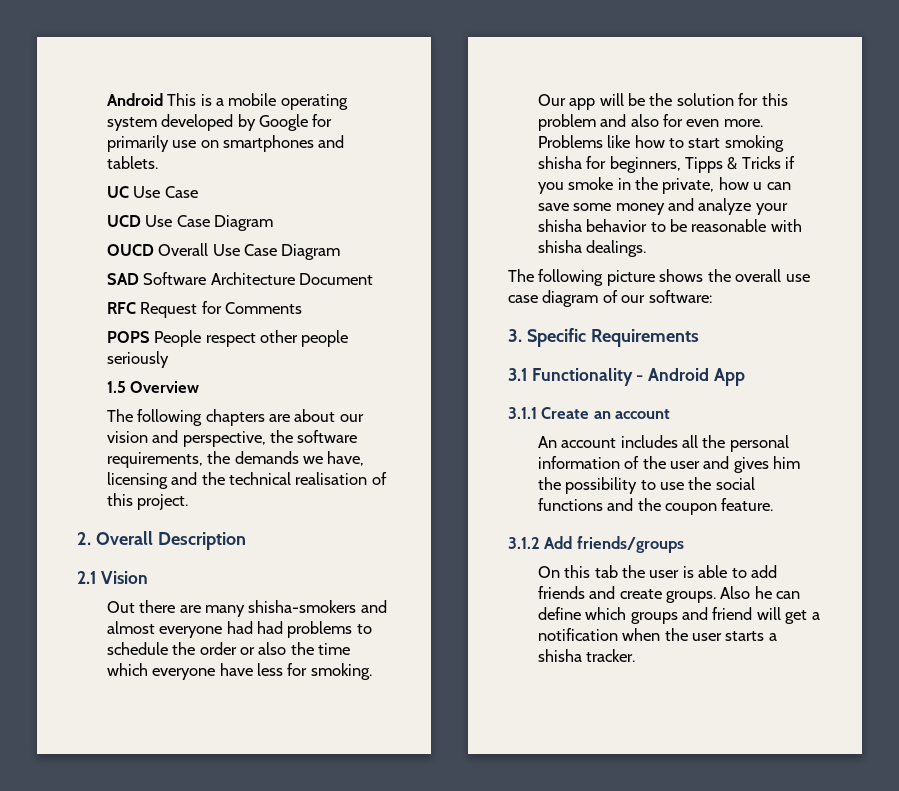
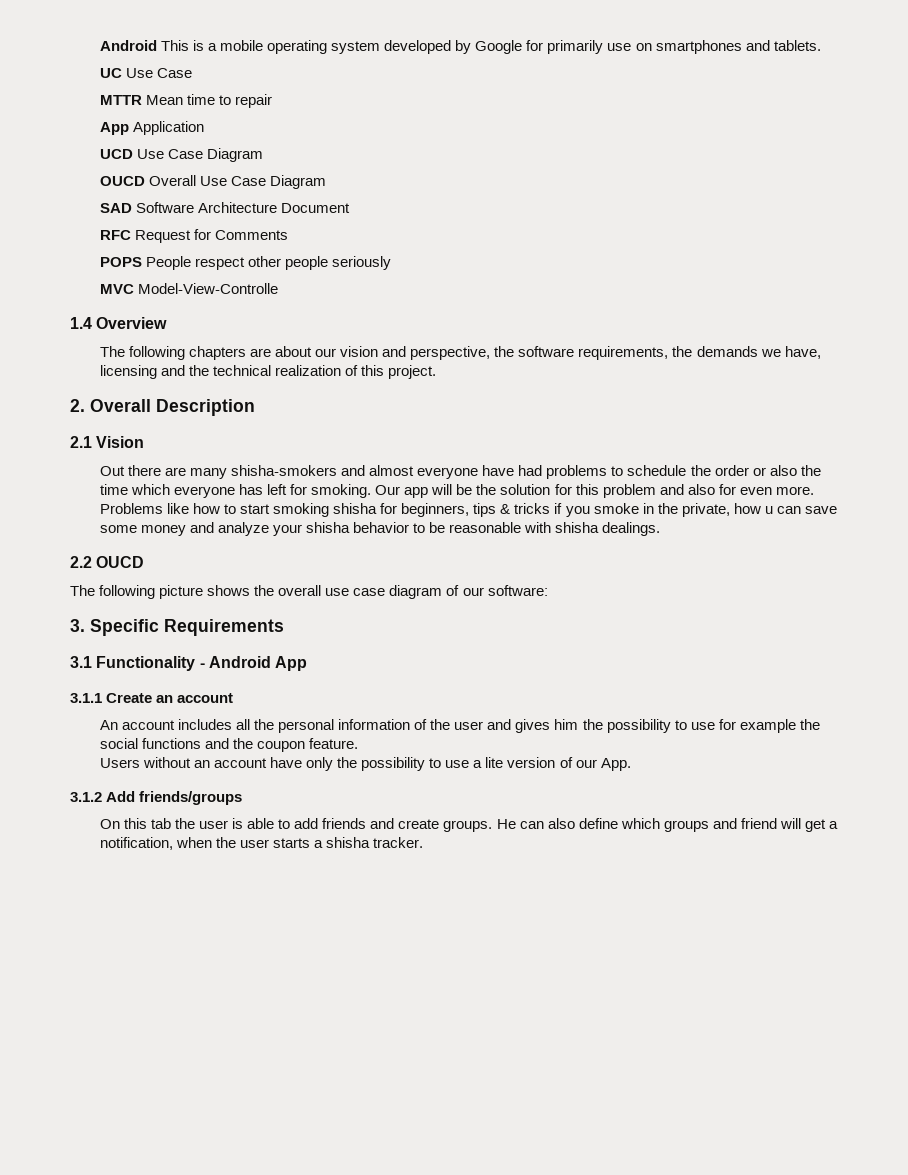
(198, 192) none -> [99,94,273,108] [99,121,204,135] // MTTR Mean time to repair // App Application
[106,381,126,393] 1.5 -> [99,283,278,294] [70,317,92,329] MVC Model-View-Controlle // 1.4
[295,472,368,485] realisation -> [275,365,342,376] realization
[226,621,253,634] had -> [482,465,515,476] have
[219,663,283,676] have less -> [239,484,288,495] has left
[684,156,781,173] Tipps & Tricks -> [473,503,551,517] tips & tricks
(647, 248) none -> [70,556,145,568] // 2.2 OUCD
(684, 486) none -> [718,719,796,733] for example
(774, 504) none -> [99,757,631,771] // Users without an account have only the possibility to use a lite version of our App.
[720,586,801,599] Also he can -> [496,818,575,829] He can also
[537,628,618,641] notification -> [99,837,173,850] notification,

